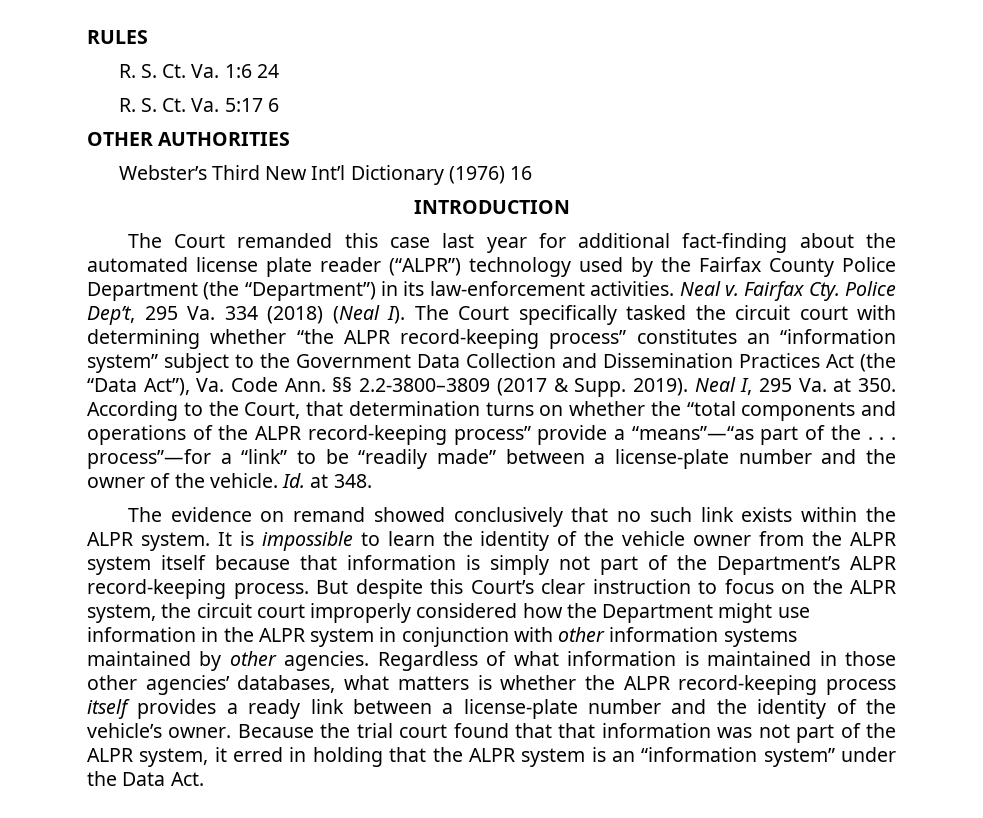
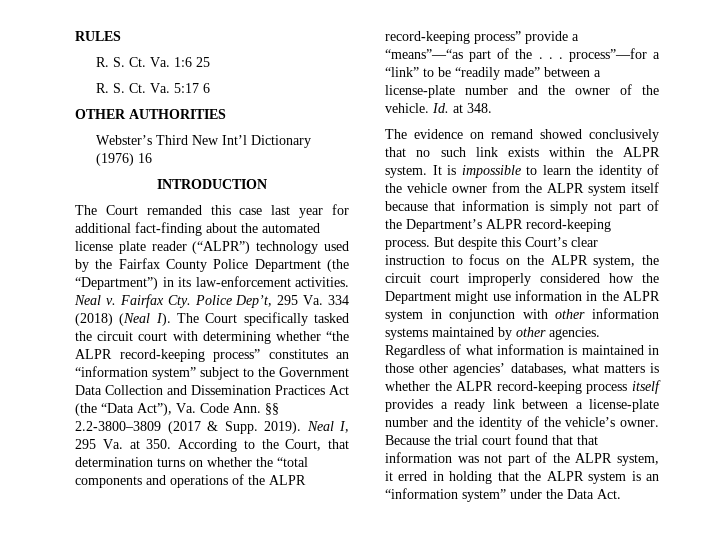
[256,64,279,78] 24 -> [196,57,211,67] 25

